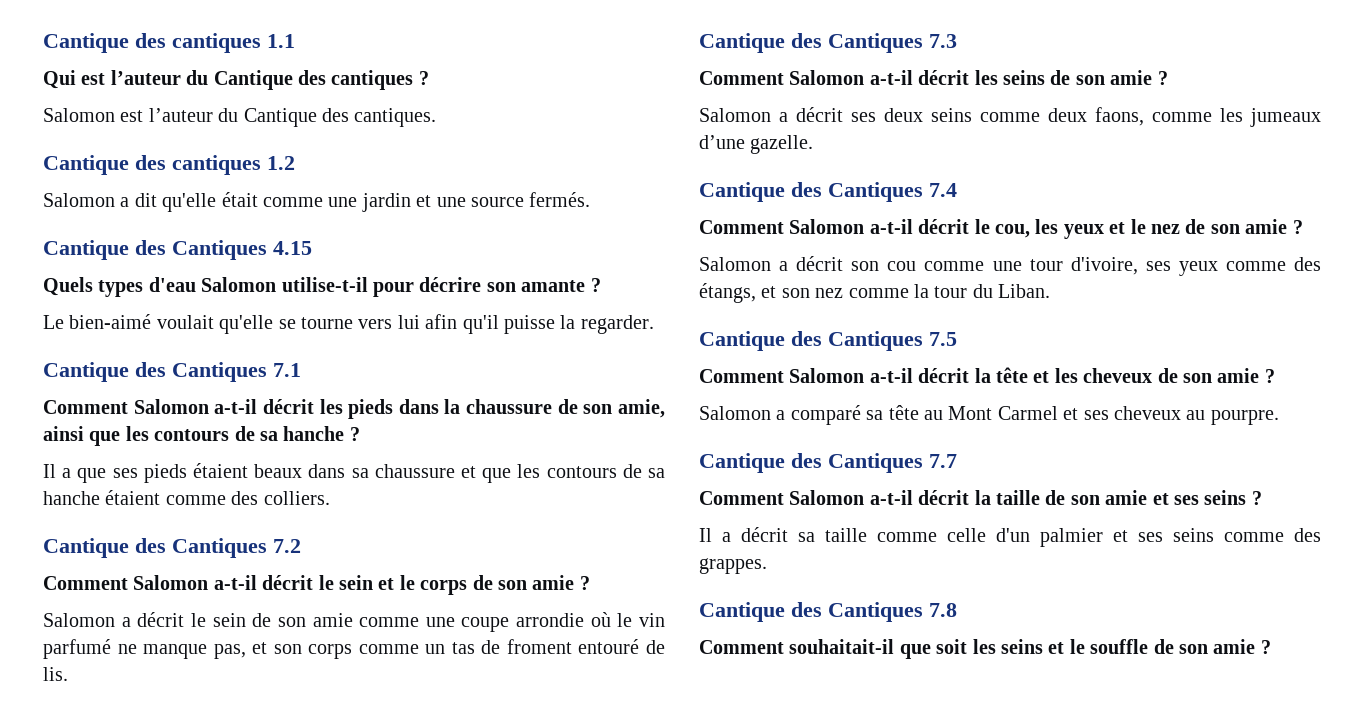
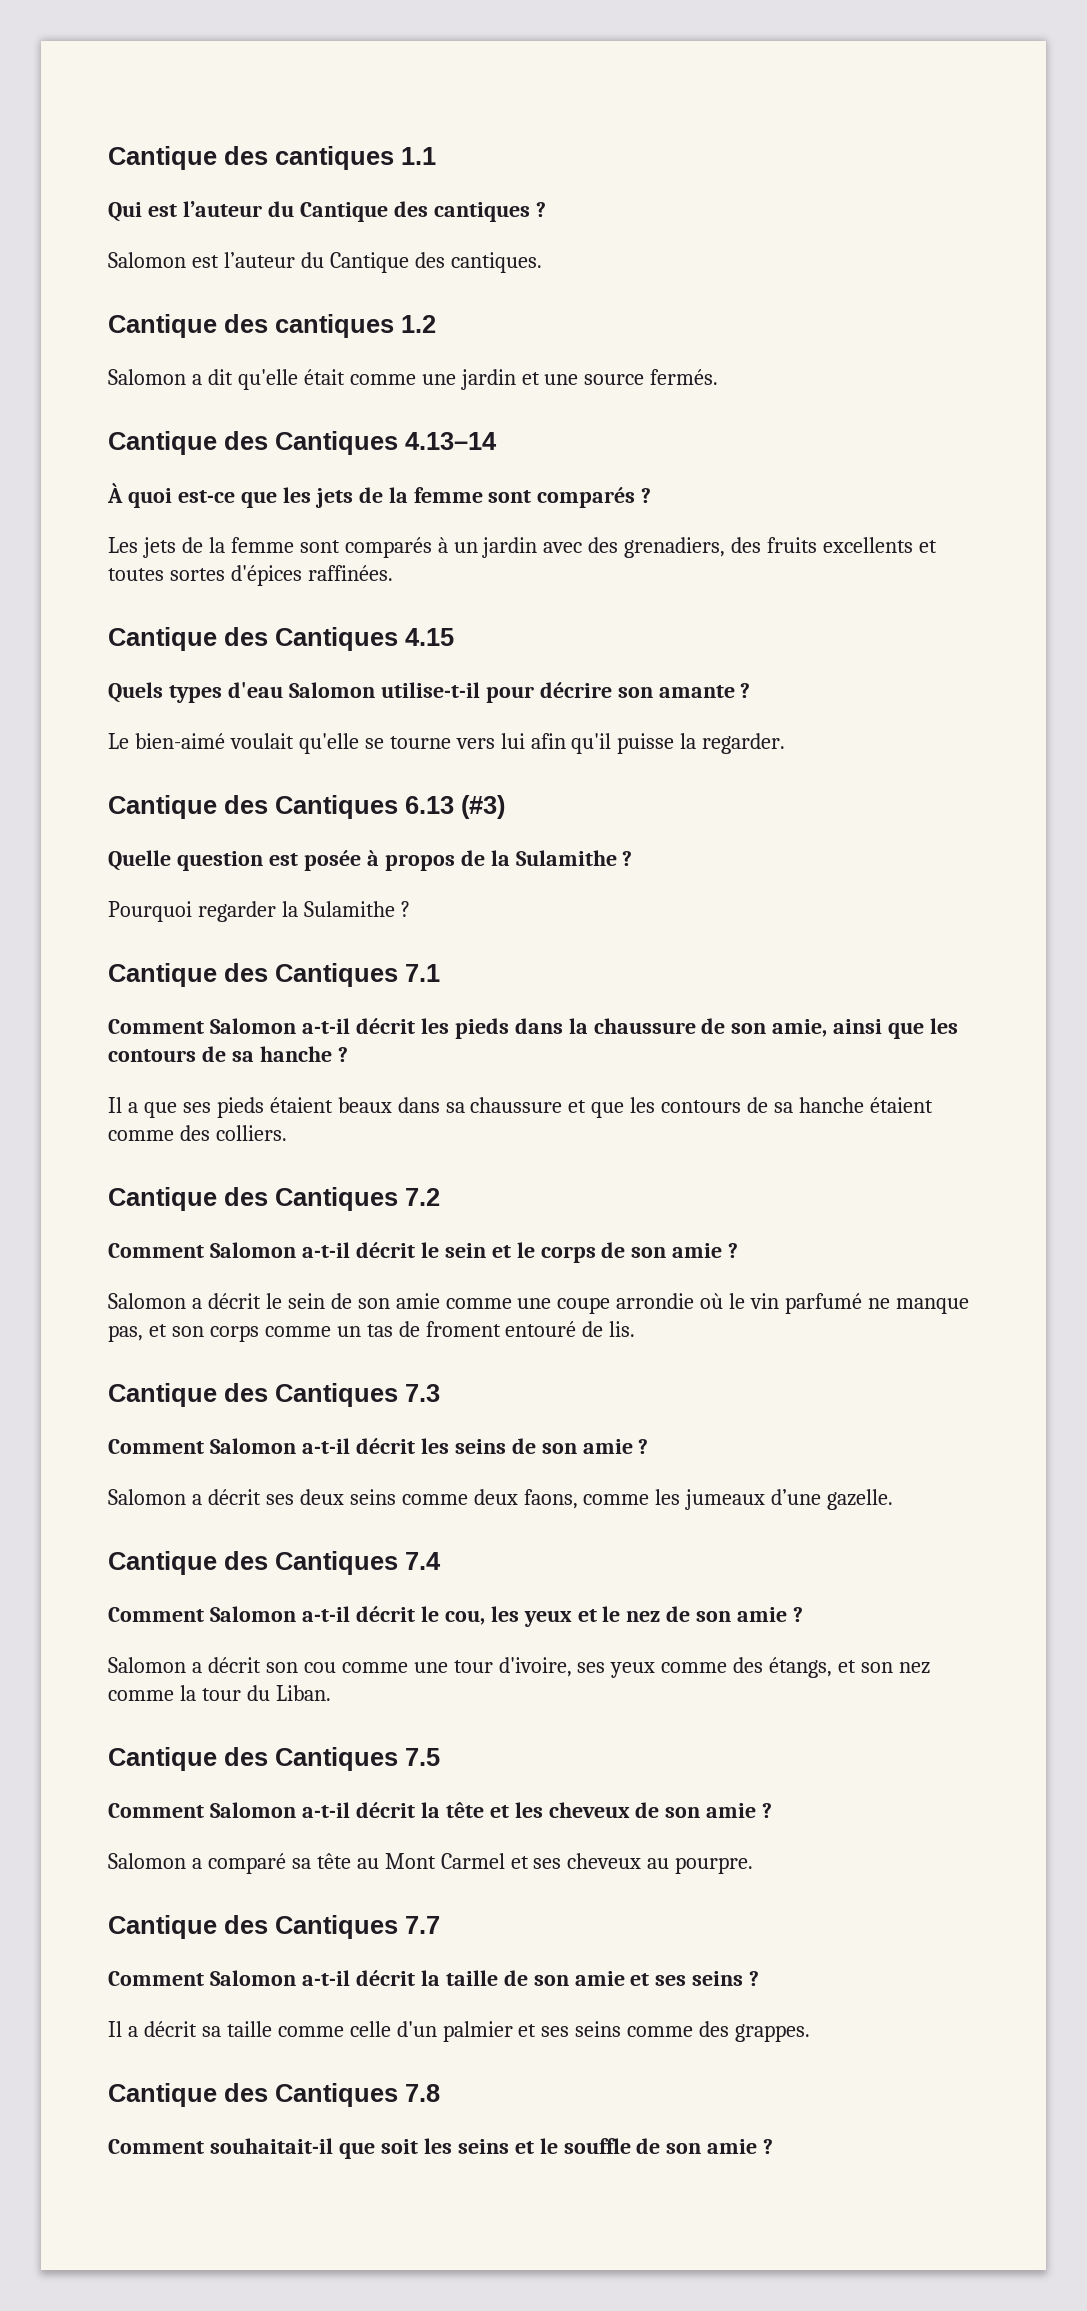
(591, 199) none -> [108,431,497,455] [107,483,652,508] [108,537,938,558] [108,565,393,586] // Cantique des Cantiques 4.13–14 // À quoi est-ce que les jets de la femme sont comparés ? // Les jets de la femme sont comparés à un jardin avec des grenadiers, des fruits excellents et toutes sortes d'épices raffinées.
(654, 324) none -> [108,795,505,819] [108,850,633,871] [108,901,410,922] // Cantique des Cantiques 6.13 (#3) // Quelle question est posée à propos de la Sulamithe ? // Pourquoi regarder la Sulamithe ?

